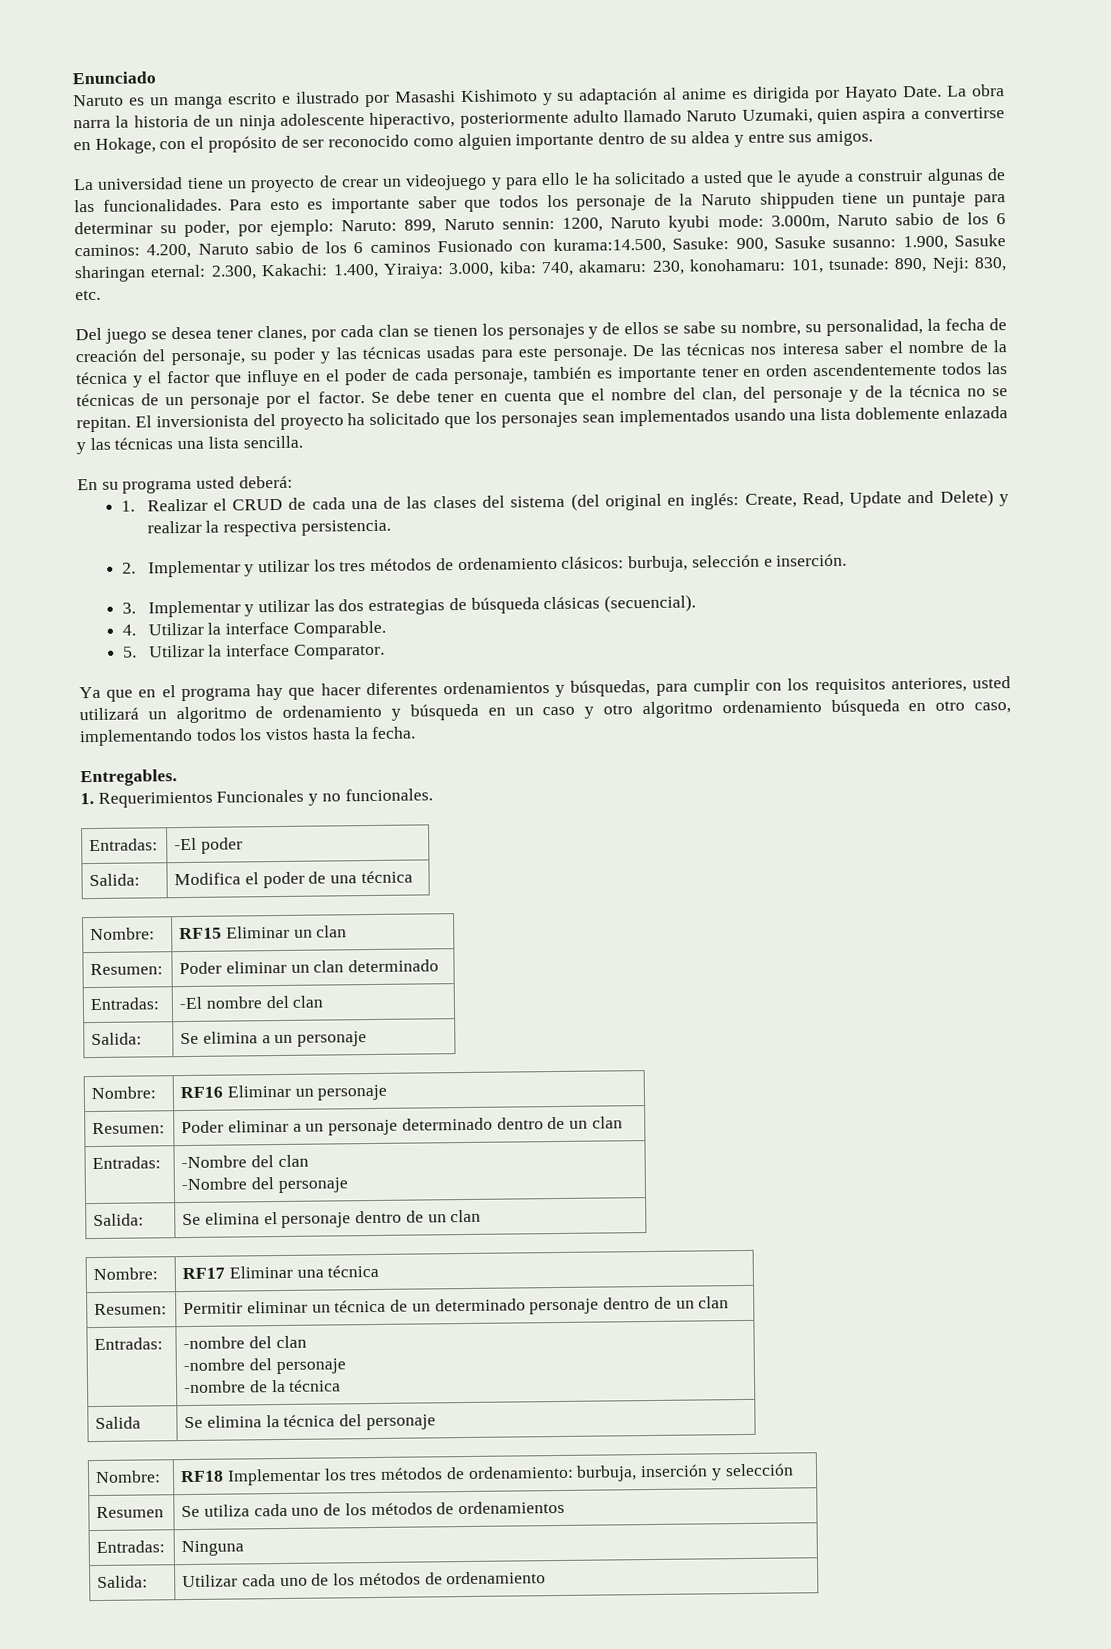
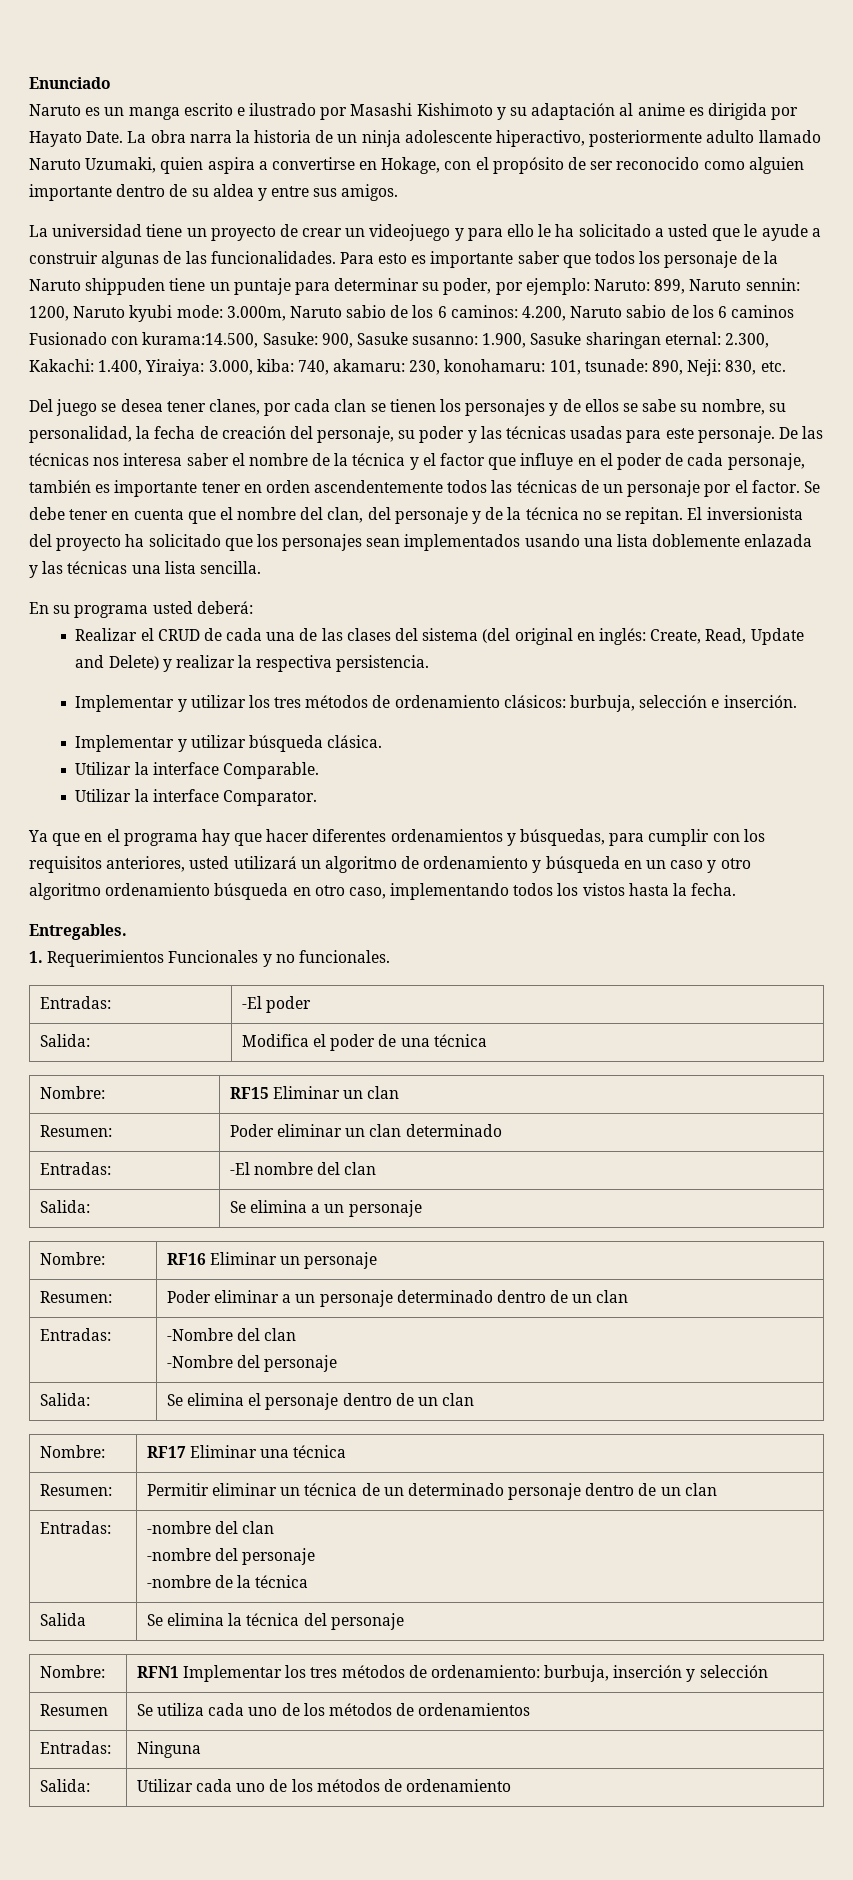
[121,500,136,512] 1. -> (253, 607) none
[122,562,137,574] 2. -> (430, 663) none
[122,594,697,618] [122,624,137,636] 3. Implementar y utilizar las dos estrategias de búsqueda clásicas (secuencial). // 4. -> [75,735,383,752] Implementar y utilizar búsqueda clásica. //
[123,646,138,658] 5. -> (319, 770) none
[180,1470,225,1483] RF18 -> [136,1666,179,1678] RFN1

